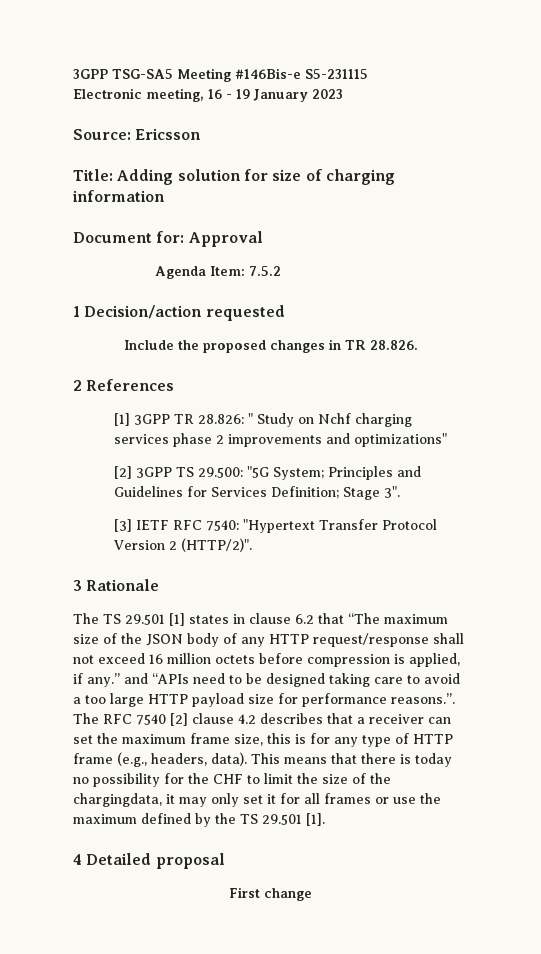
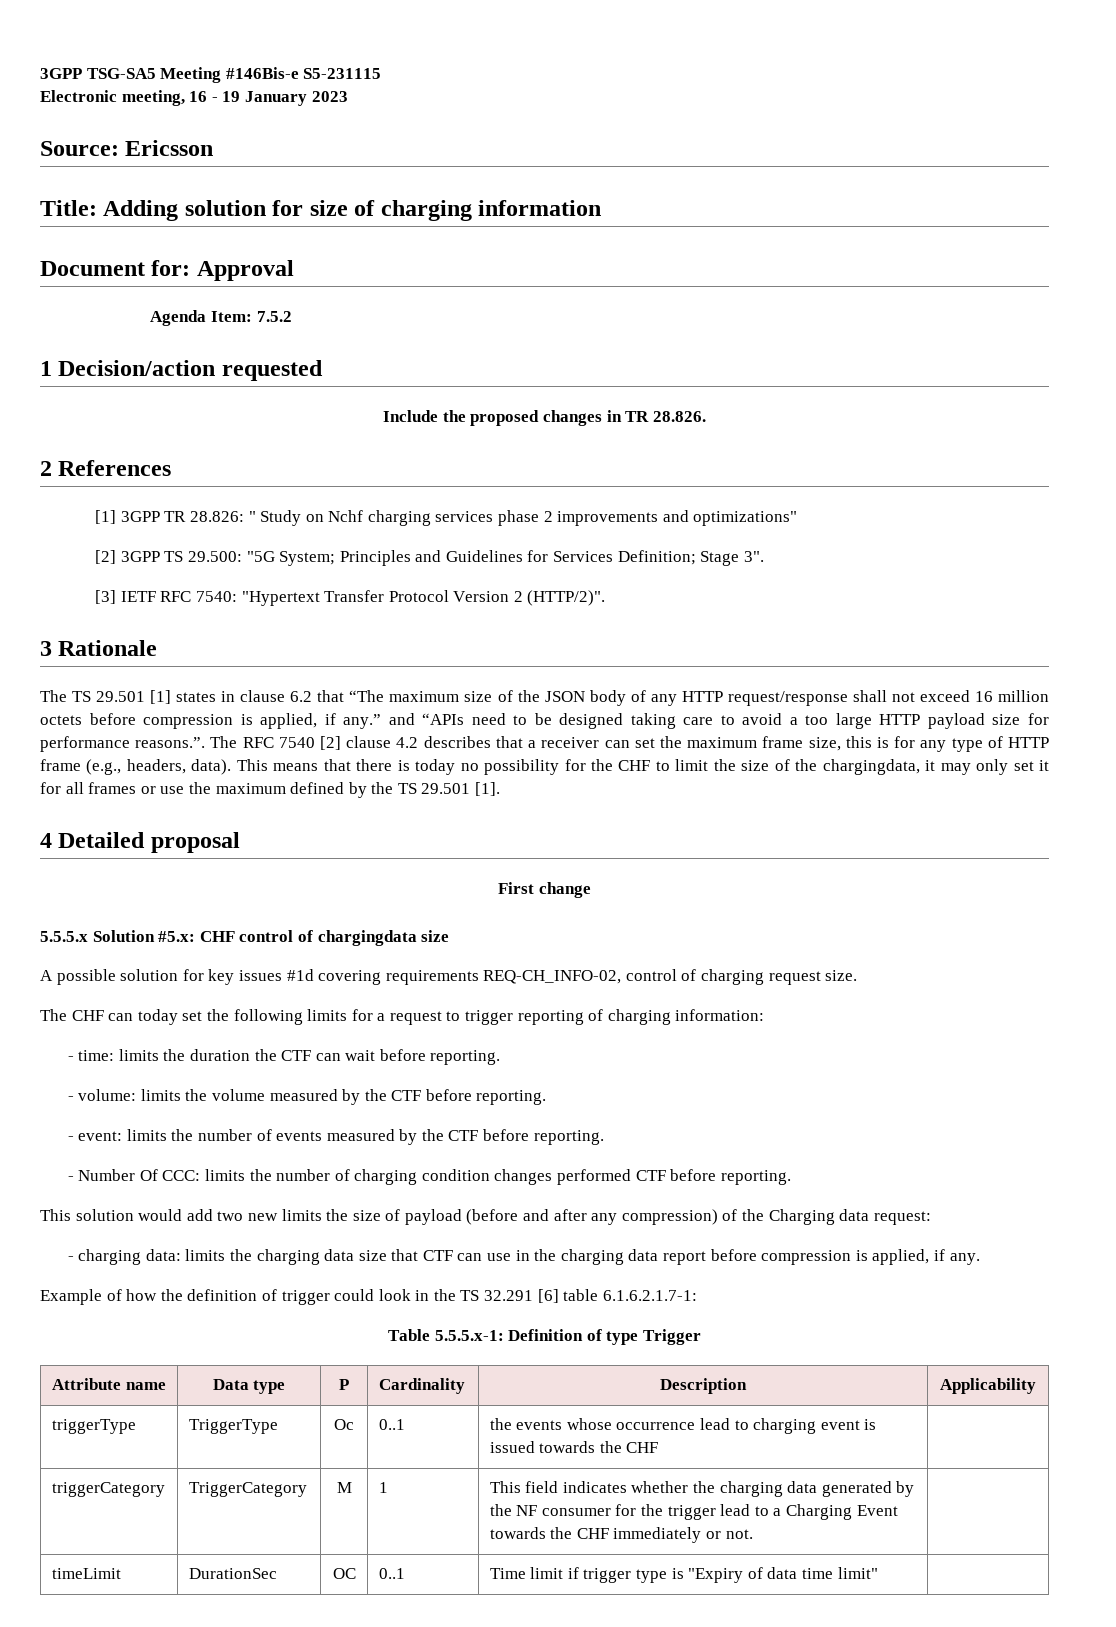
(312, 894) none -> [40,930,450,946] [40,969,858,985] [40,1009,765,1025] [67,1049,501,1065] [67,1089,547,1105] [67,1129,604,1145] [67,1169,791,1185] [40,1209,931,1225] [67,1249,980,1265] [40,1289,697,1305] [388,1329,701,1345] [52,1378,166,1390] [212,1379,286,1394] [339,1379,349,1390] [378,1378,465,1394] [660,1378,747,1394] [940,1378,1036,1394] [51,1419,136,1434] [188,1419,278,1434] [334,1419,354,1430] [378,1419,405,1430] [489,1418,877,1434] [489,1441,659,1453] [51,1482,165,1497] [188,1482,307,1497] [336,1482,352,1493] [378,1482,388,1493] [489,1481,915,1497] [489,1504,898,1520] [489,1527,753,1543] [51,1568,121,1579] [188,1568,277,1579] [332,1568,356,1579] [378,1568,405,1579] [489,1567,878,1583] // 5.5.5.x Solution #5.x: CHF control of chargingdata size // A possible solution for key issues #1d covering requirements REQ-CH_INFO-02, control of charging request size. // The CHF can today set the following limits for a request to trigger reporting of charging information: // - time: limits the duration the CTF can wait before reporting. // - volume: limits the volume measured by the CTF before reporting. // - event: limits the number of events measured by the CTF before reporting. // - Number Of CCC: limits the number of charging condition changes performed CTF before reporting. // This solution would add two new limits the size of payload (before and after any compression) of the Charging data request: // - charging data: limits the charging data size that CTF can use in the charging data report before compression is applied, if any. // Example of how the definition of trigger could look in the TS 32.291 [6] table 6.1.6.2.1.7-1: // Table 5.5.5.x-1: Definition of type Trigger // Attribute name | Data type | P | Cardinality | Description | Applicability // triggerType | TriggerType | Oc | 0..1 | the events whose occurrence lead to charging event is issued towards the CHF | // triggerCategory | TriggerCategory | M | 1 | This field indicates whether the charging data generated by the NF consumer for the trigger lead to a Charging Event towards the CHF immediately or not. | // timeLimit | DurationSec | OC | 0..1 | Time limit if trigger type is "Expiry of data time limit" |

